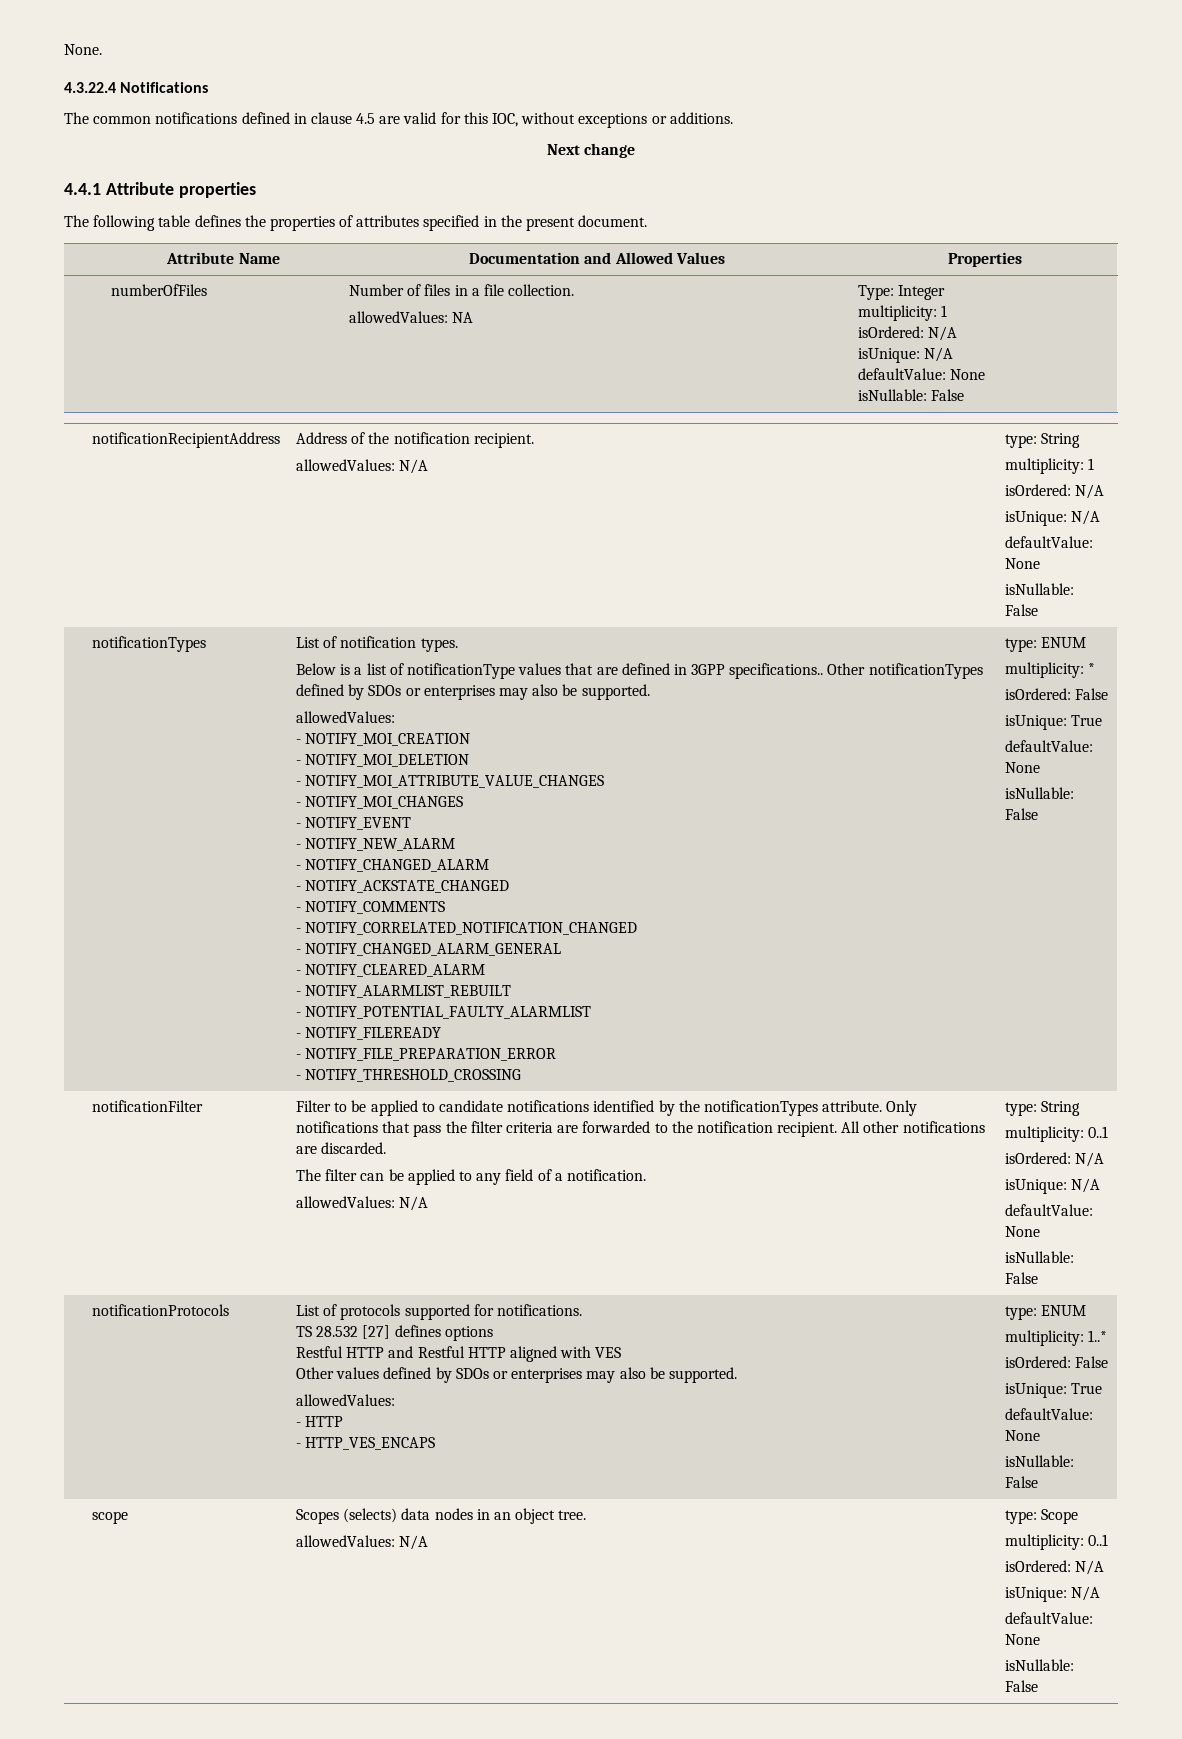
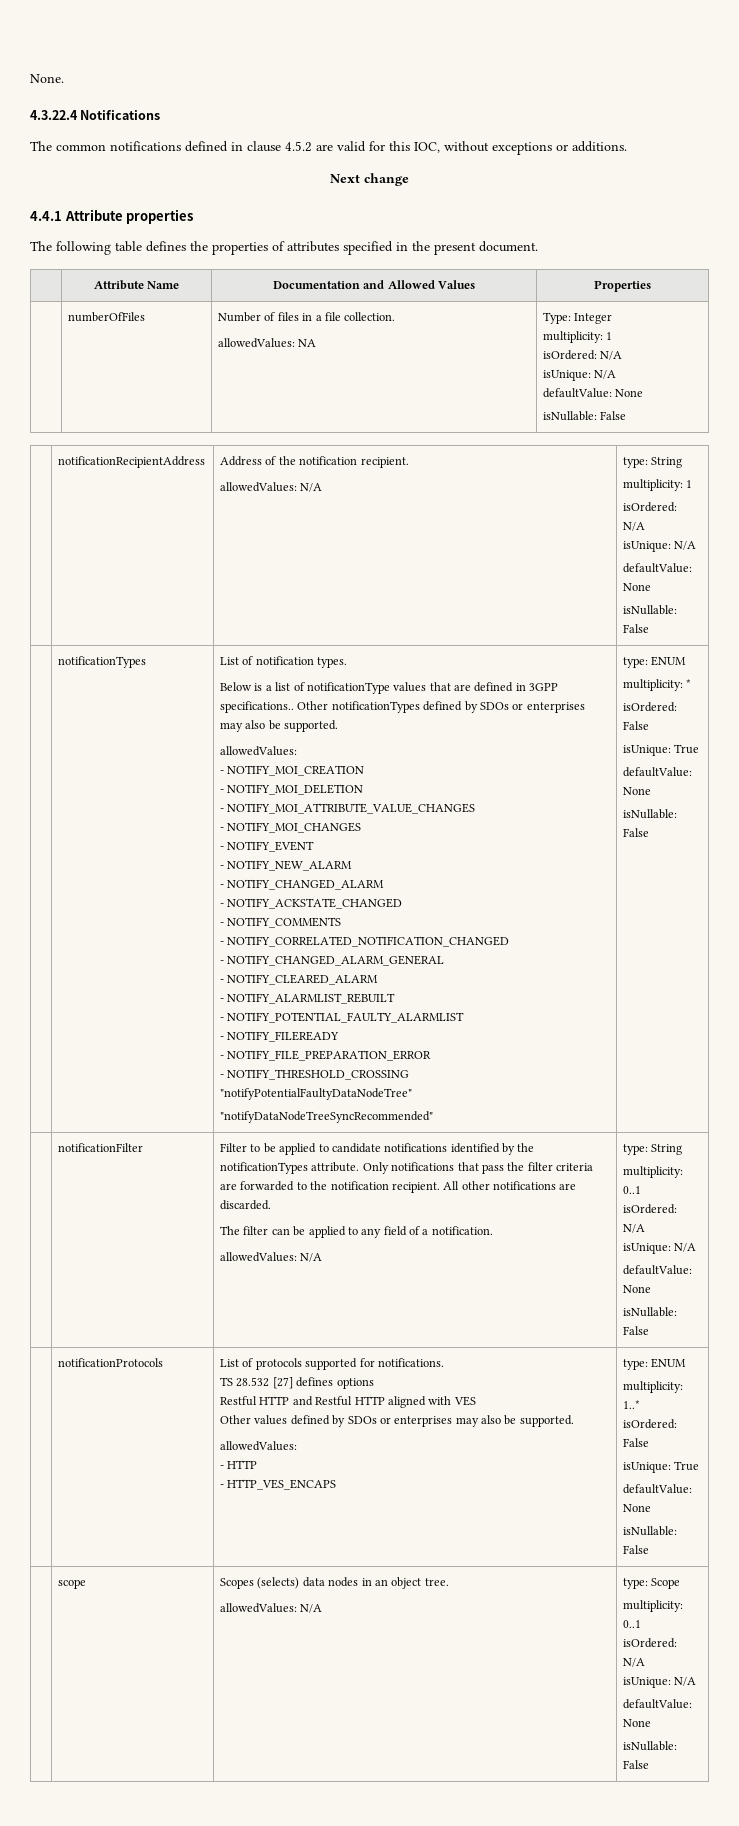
[356,113,376,124] 4.5 -> [285,141,312,152] 4.5.2
(522, 1075) none -> [220,1088,413,1100] [220,1111,434,1123] // "notifyPotentialFaultyDataNodeTree" // "notifyDataNodeTreeSyncRecommended"

